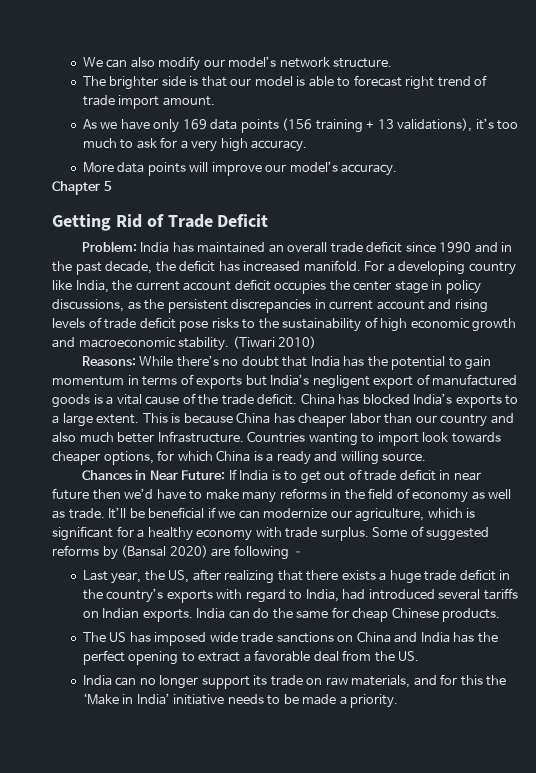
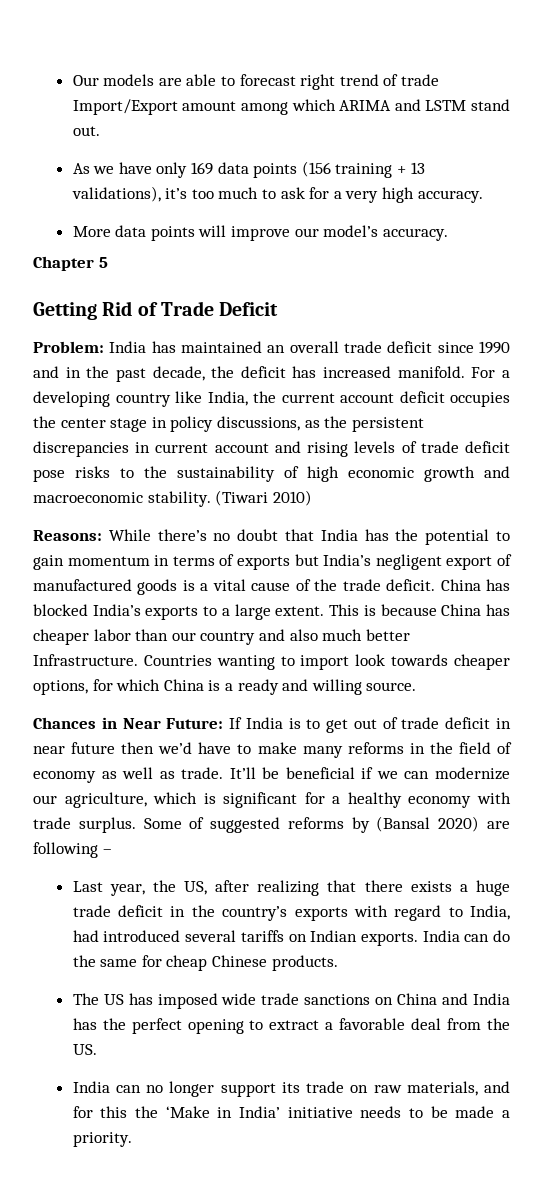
[82,56,393,71] [82,76,306,90] We can also modify our model’s network structure. // The brighter side is that our model is -> [72,74,182,86] Our models are
[118,95,215,109] import amount. -> [72,99,511,115] [72,126,100,136] Import/Export amount among which ARIMA and LSTM stand out.

